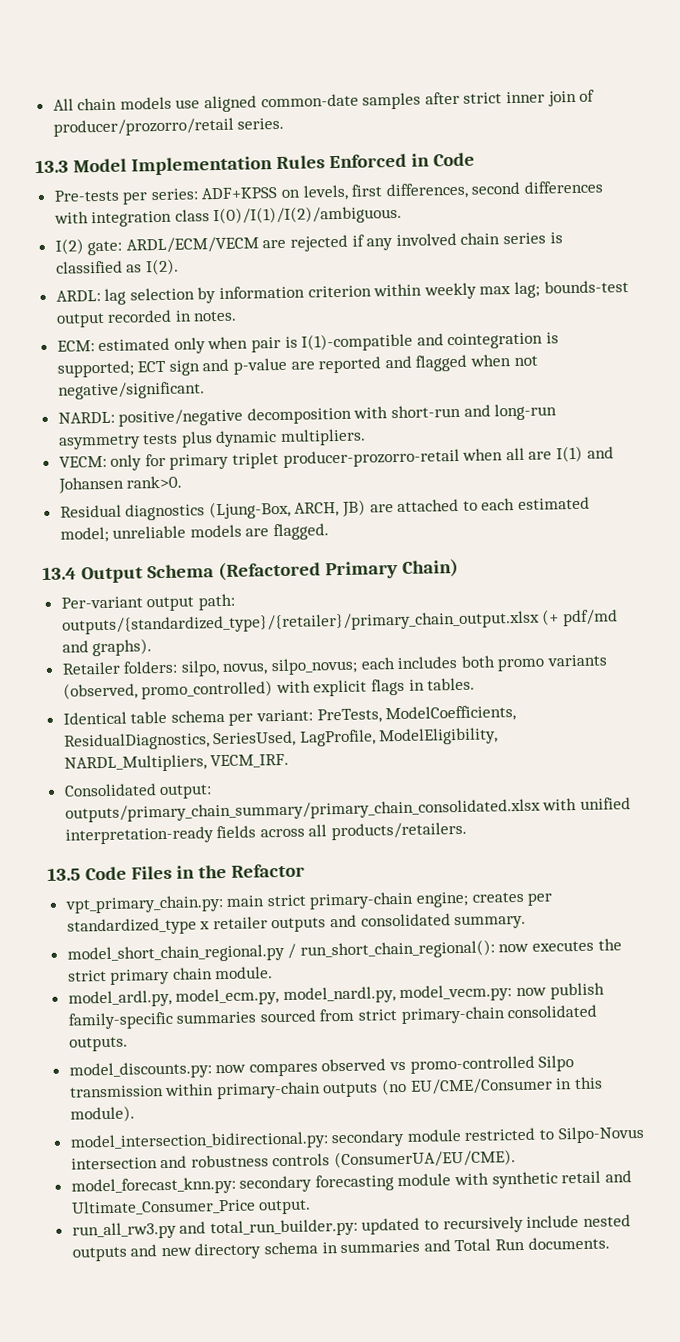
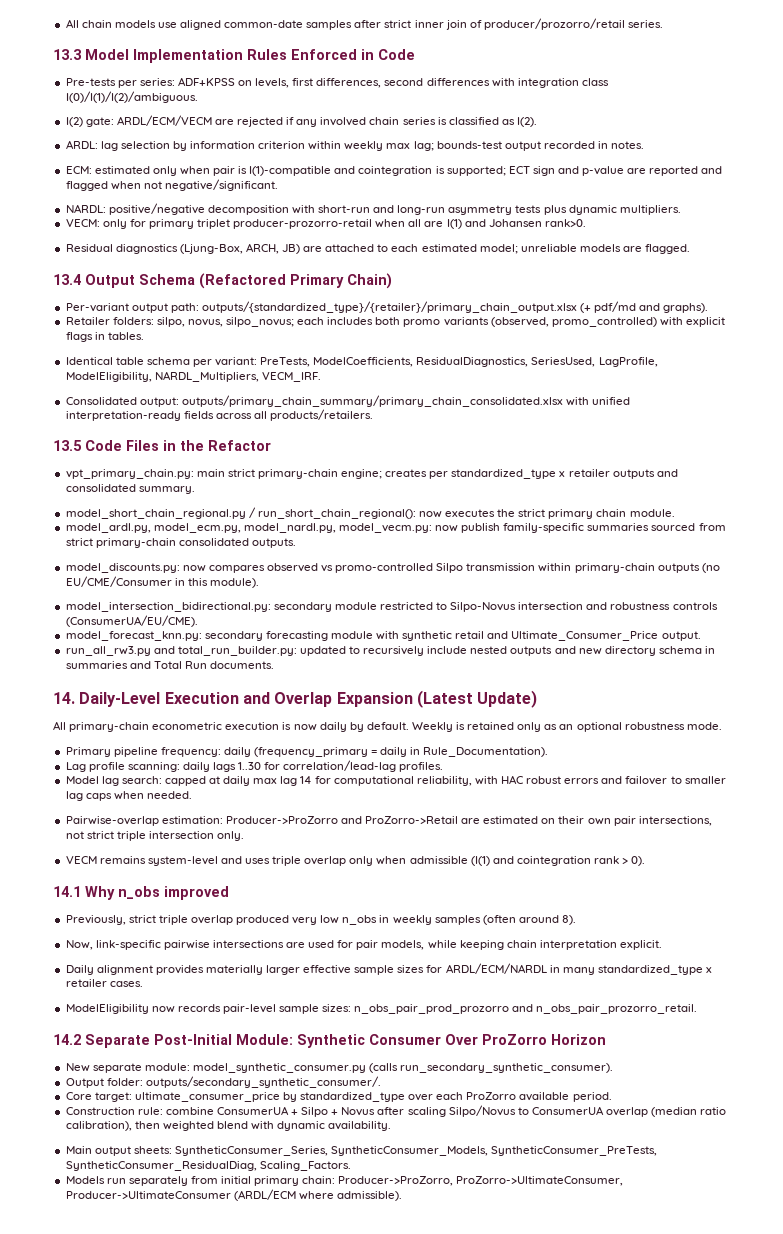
(610, 1243) none -> [53,690,538,708] [53,721,722,732] [65,747,549,757] [65,760,444,772] [65,775,726,786] [65,791,192,801] [65,816,712,826] [65,831,245,841] [65,856,646,866] [53,886,229,900] [65,915,577,925] [65,940,663,950] [65,963,713,975] [65,979,143,987] [65,1004,698,1014] [53,1034,606,1048] [65,1063,614,1073] [65,1076,381,1088] [65,1092,612,1102] [65,1105,727,1117] [65,1121,392,1131] [65,1146,658,1156] [65,1161,351,1171] [65,1176,624,1186] [65,1189,402,1201] // 14. Daily-Level Execution and Overlap Expansion (Latest Update) // All primary-chain econometric execution is now daily by default. Weekly is retained only as an optional robustness mode. // Primary pipeline frequency: daily (frequency_primary = daily in Rule_Documentation). // Lag profile scanning: daily lags 1..30 for correlation/lead-lag profiles. // Model lag search: capped at daily max lag 14 for computational reliability, with HAC robust errors and failover to smaller lag caps when needed. // Pairwise-overlap estimation: Producer->ProZorro and ProZorro->Retail are estimated on their own pair intersections, not strict triple intersection only. // VECM remains system-level and uses triple overlap only when admissible (I(1) and cointegration rank > 0). // 14.1 Why n_obs improved // Previously, strict triple overlap produced very low n_obs in weekly samples (often around 8). // Now, link-specific pairwise intersections are used for pair models, while keeping chain interpretation explicit. // Daily alignment provides materially larger effective sample sizes for ARDL/ECM/NARDL in many standardized_type x retailer cases. // ModelEligibility now records pair-level sample sizes: n_obs_pair_prod_prozorro and n_obs_pair_prozorro_retail. // 14.2 Separate Post-Initial Module: Synthetic Consumer Over ProZorro Horizon // New separate module: model_synthetic_consumer.py (calls run_secondary_synthetic_consumer). // Output folder: outputs/secondary_synthetic_consumer/. // Core target: ultimate_consumer_price by standardized_type over each ProZorro available period. // Construction rule: combine ConsumerUA + Silpo + Novus after scaling Silpo/Novus to ConsumerUA overlap (median ratio calibration), then weighted blend with dynamic availability. // Main output sheets: SyntheticConsumer_Series, SyntheticConsumer_Models, SyntheticConsumer_PreTests, SyntheticConsumer_ResidualDiag, Scaling_Factors. // Models run separately from initial primary chain: Producer->ProZorro, ProZorro->UltimateConsumer, Producer->UltimateConsumer (ARDL/ECM where admissible).

